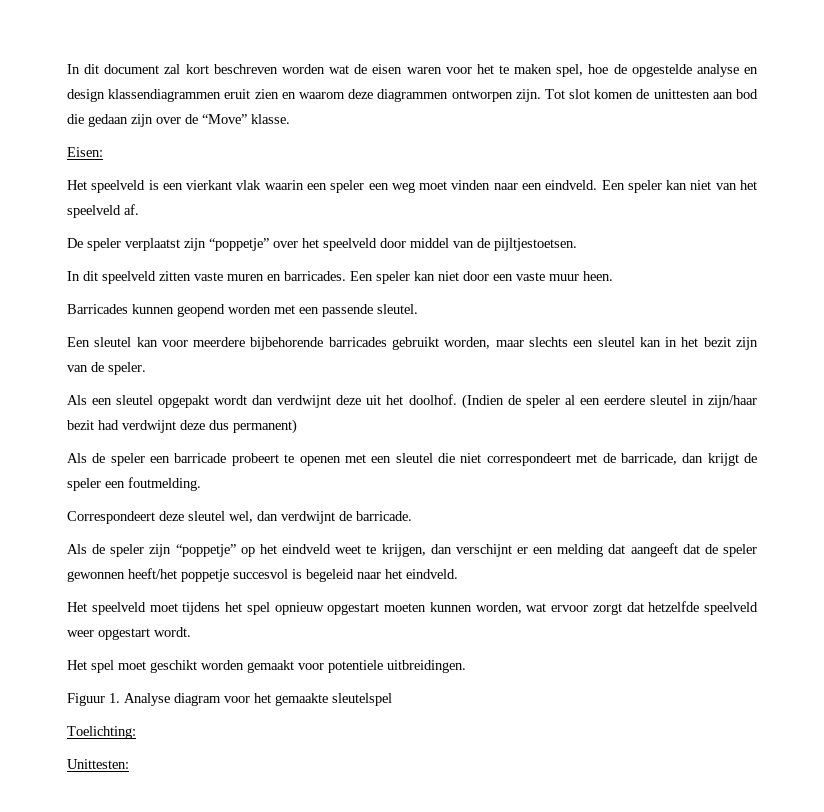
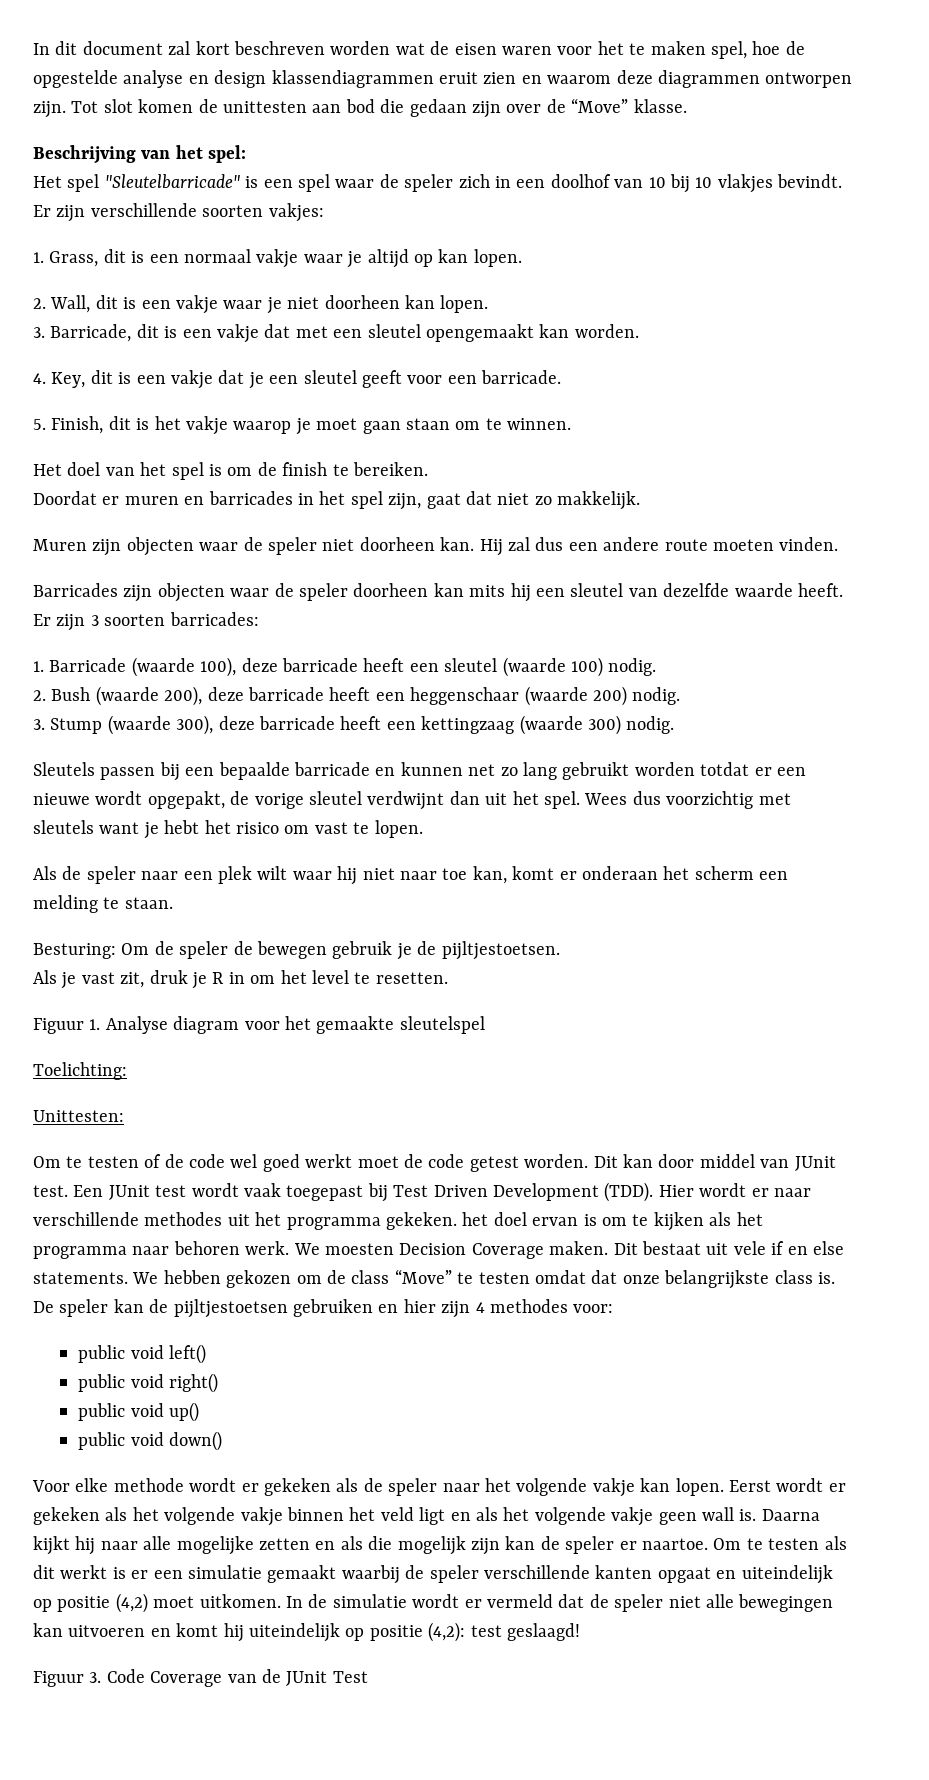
[67,147,103,157] [67,180,758,193] [67,204,139,218] [67,238,577,251] [67,271,613,284] [67,304,418,317] [67,337,758,350] [67,362,146,375] [67,394,757,409] [67,419,297,434] [67,453,757,466] [67,477,201,491] [67,511,412,524] [67,543,757,557] [67,568,458,582] [67,601,758,615] [67,627,191,640] [67,660,466,673] Eisen: // Het speelveld is een vierkant vlak waarin een speler een weg moet vinden naar een eindveld. Een speler kan niet van het speelveld af. // De speler verplaatst zijn “poppetje” over het speelveld door middel van de pijltjestoetsen. // In dit speelveld zitten vaste muren en barricades. Een speler kan niet door een vaste muur heen. // Barricades kunnen geopend worden met een passende sleutel. // Een sleutel kan voor meerdere bijbehorende barricades gebruikt worden, maar slechts een sleutel kan in het bezit zijn van de speler. // Als een sleutel opgepakt wordt dan verdwijnt deze uit het doolhof. (Indien de speler al een eerdere sleutel in zijn/haar bezit had verdwijnt deze dus permanent) // Als de speler een barricade probeert te openen met een sleutel die niet correspondeert met de barricade, dan krijgt de speler een foutmelding. // Correspondeert deze sleutel wel, dan verdwijnt de barricade. // Als de speler zijn “poppetje” op het eindveld weet te krijgen, dan verschijnt er een melding dat aangeeft dat de speler gewonnen heeft/het poppetje succesvol is begeleid naar het eindveld. // Het speelveld moet tijdens het spel opnieuw opgestart moeten kunnen worden, wat ervoor zorgt dat hetzelfde speelveld weer opgestart wordt. // Het spel moet geschikt worden gemaakt voor potentiele uitbreidingen. -> [33,145,247,164] [33,174,843,193] [33,203,324,222] [33,249,522,268] [33,295,489,314] [33,324,639,343] [33,370,562,389] [33,416,572,435] [33,462,428,480] [33,491,641,510] [33,537,839,556] [33,583,843,602] [33,612,259,631] [33,657,657,677] [33,686,681,706] [33,715,675,735] [33,762,806,781] [33,791,791,810] [33,820,423,839] [33,866,789,885] [33,895,173,913] [33,941,560,960] [33,970,448,989] Beschrijving van het spel: // Het spel "Sleutelbarricade" is een spel waar de speler zich in een doolhof van 10 bij 10 vlakjes bevindt. Er zijn verschillende soorten vakjes: // 1. Grass, dit is een normaal vakje waar je altijd op kan lopen. // 2. Wall, dit is een vakje waar je niet doorheen kan lopen. // 3. Barricade, dit is een vakje dat met een sleutel opengemaakt kan worden. // 4. Key, dit is een vakje dat je een sleutel geeft voor een barricade. // 5. Finish, dit is het vakje waarop je moet gaan staan om te winnen. // Het doel van het spel is om de finish te bereiken. // Doordat er muren en barricades in het spel zijn, gaat dat niet zo makkelijk. // Muren zijn objecten waar de speler niet doorheen kan. Hij zal dus een andere route moeten vinden. // Barricades zijn objecten waar de speler doorheen kan mits hij een sleutel van dezelfde waarde heeft. Er zijn 3 soorten barricades: // 1. Barricade (waarde 100), deze barricade heeft een sleutel (waarde 100) nodig. // 2. Bush (waarde 200), deze barricade heeft een heggenschaar (waarde 200) nodig. // 3. Stump (waarde 300), deze barricade heeft een kettingzaag (waarde 300) nodig. // Sleutels passen bij een bepaalde barricade en kunnen net zo lang gebruikt worden totdat er een nieuwe wordt opgepakt, de vorige sleutel verdwijnt dan uit het spel. Wees dus voorzichtig met sleutels want je hebt het risico om vast te lopen. // Als de speler naar een plek wilt waar hij niet naar toe kan, komt er onderaan het scherm een melding te staan. // Besturing: Om de speler de bewegen gebruik je de pijltjestoetsen. // Als je vast zit, druk je R in om het level te resetten.
(129, 764) none -> [33,1154,836,1172] [33,1182,811,1202] [33,1212,763,1231] [33,1241,844,1259] [33,1269,835,1289] [33,1299,614,1318] [78,1344,207,1364] [78,1373,219,1393] [78,1402,200,1422] [78,1431,223,1451] [32,1478,846,1497] [33,1507,820,1526] [33,1536,847,1555] [33,1565,833,1584] [33,1593,834,1613] [33,1622,580,1642] [33,1669,368,1687] // Om te testen of de code wel goed werkt moet de code getest worden. Dit kan door middel van JUnit test. Een JUnit test wordt vaak toegepast bij Test Driven Development (TDD). Hier wordt er naar verschillende methodes uit het programma gekeken. het doel ervan is om te kijken als het programma naar behoren werk. We moesten Decision Coverage maken. Dit bestaat uit vele if en else statements. We hebben gekozen om de class “Move” te testen omdat dat onze belangrijkste class is. De speler kan de pijltjestoetsen gebruiken en hier zijn 4 methodes voor: // public void left() // public void right() // public void up() // public void down() // Voor elke methode wordt er gekeken als de speler naar het volgende vakje kan lopen. Eerst wordt er gekeken als het volgende vakje binnen het veld ligt en als het volgende vakje geen wall is. Daarna kijkt hij naar alle mogelijke zetten en als die mogelijk zijn kan de speler er naartoe. Om te testen als dit werkt is er een simulatie gemaakt waarbij de speler verschillende kanten opgaat en uiteindelijk op positie (4,2) moet uitkomen. In de simulatie wordt er vermeld dat de speler niet alle bewegingen kan uitvoeren en komt hij uiteindelijk op positie (4,2): test geslaagd! // Figuur 3. Code Coverage van de JUnit Test

